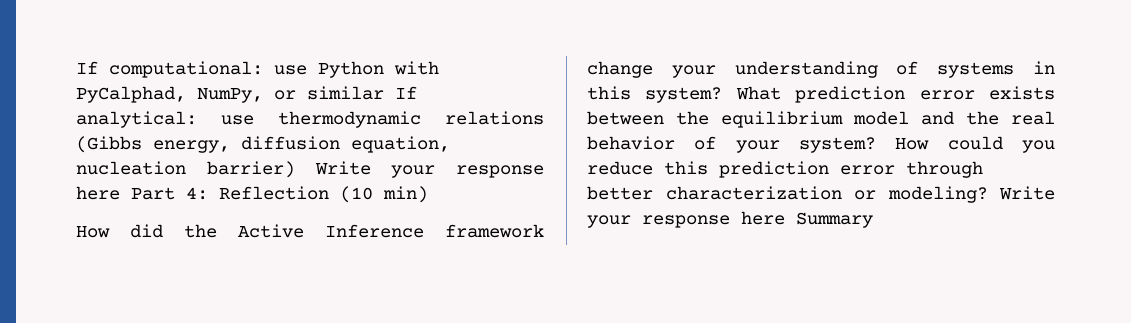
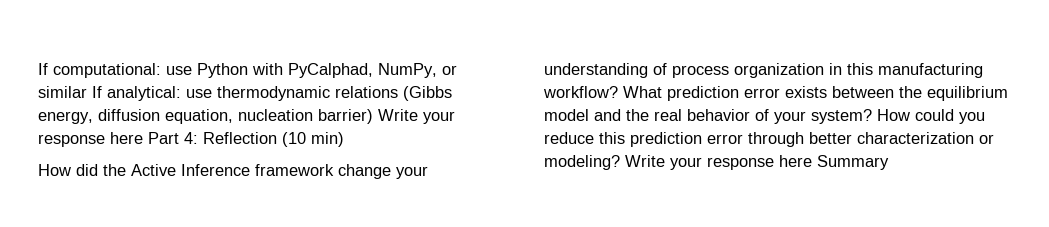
[937,61,1055,78] [587,86,723,103] systems in this system? -> [672,63,983,78] [543,86,618,98] process organization in this manufacturing workflow?

